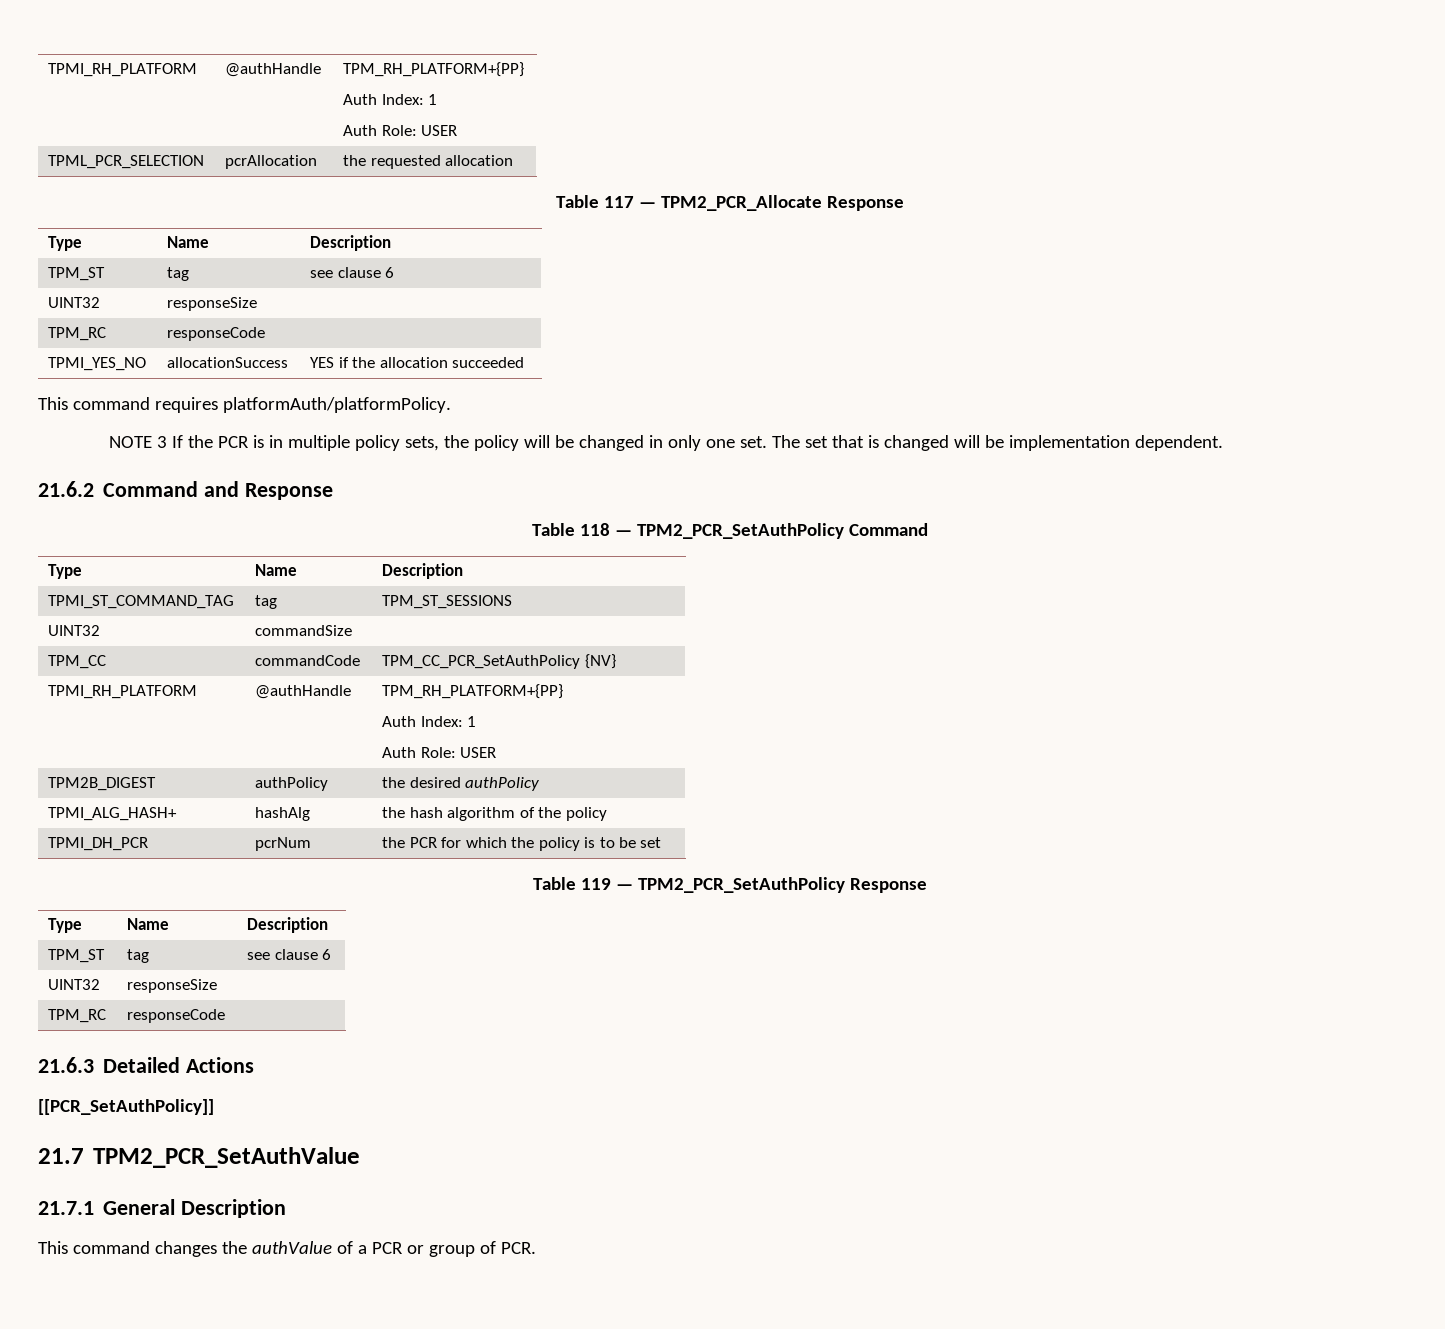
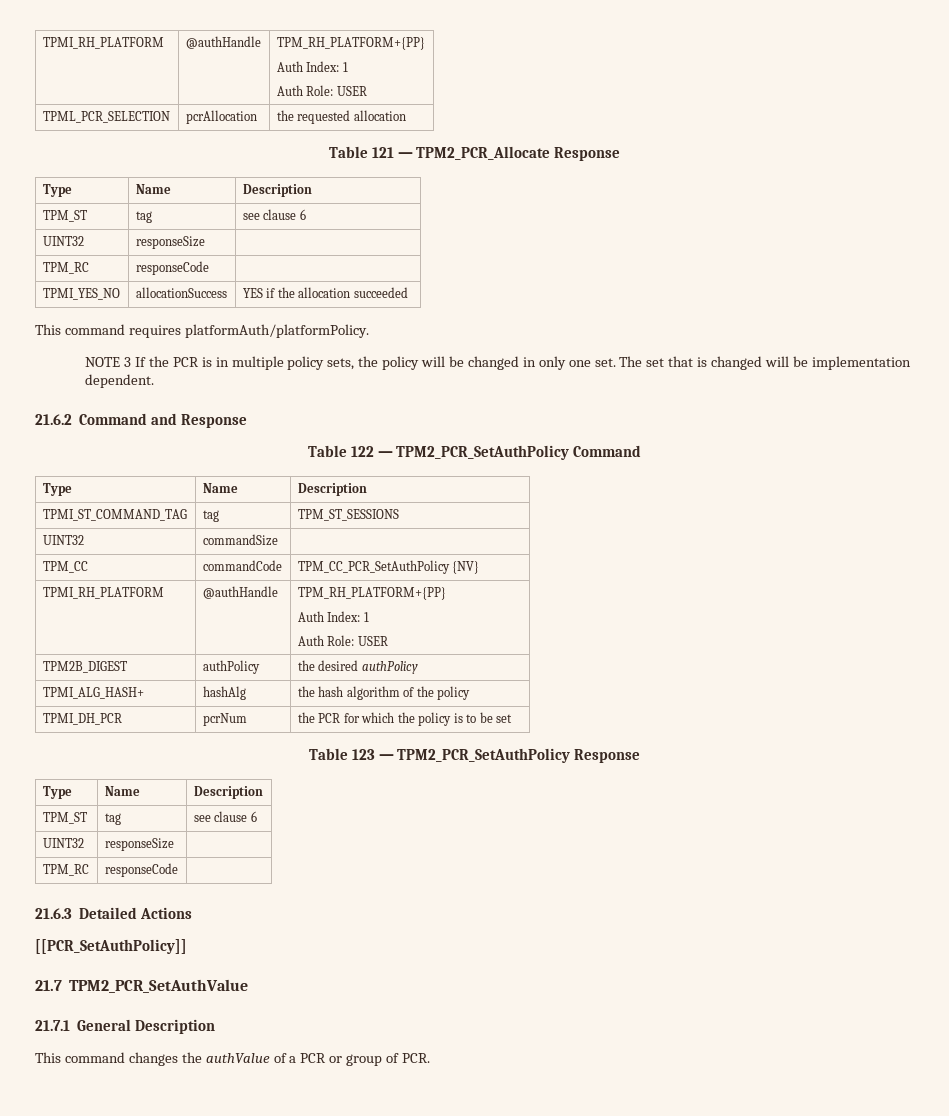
[604,196,635,208] 117 -> [371,147,394,158] 121
[580,523,611,536] 118 -> [350,446,374,457] 122
[581,878,612,890] 119 -> [351,749,375,760] 123

